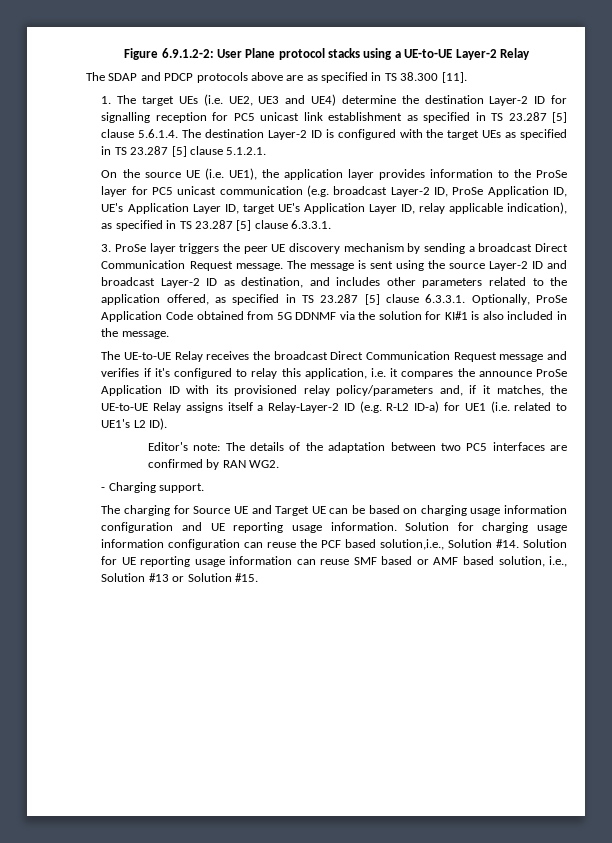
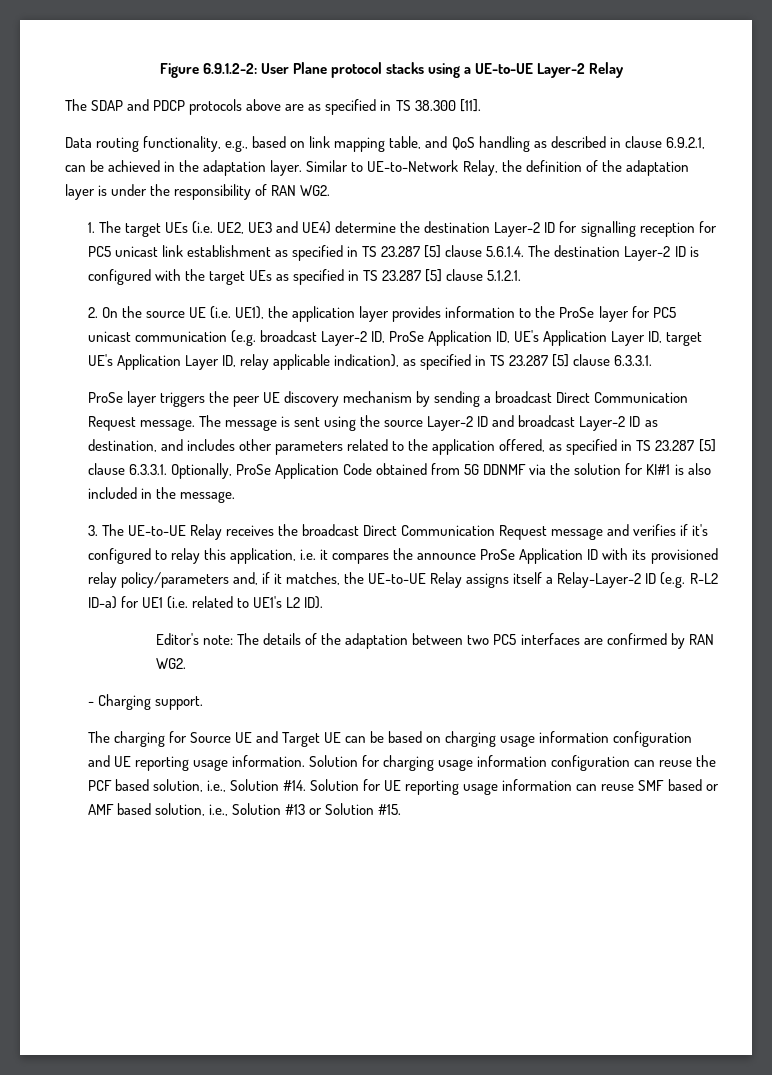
(467, 77) none -> [65,136,705,152] [65,160,689,176] [65,184,331,200] // Data routing functionality, e.g., based on link mapping table, and QoS handling as described in clause 6.9.2.1, can be achieved in the adaptation layer. Similar to UE-to-Network Relay, the definition of the adaptation layer is under the responsibility of RAN WG2.
(267, 151) none -> [87,307,98,318] 2.
[101,244,112,252] 3. -> (653, 360) none
(169, 335) none -> [87,525,98,536] 3.
[380,539,445,550] solution,i.e., -> [152,779,226,792] solution, i.e.,

